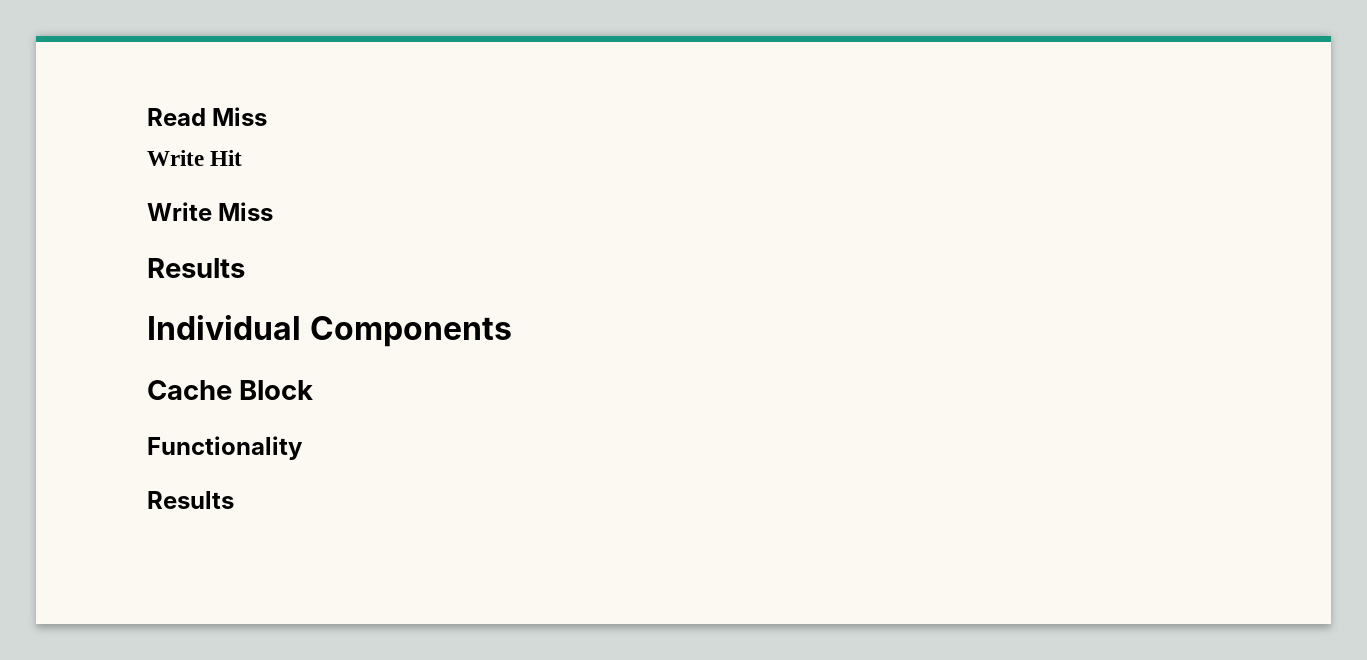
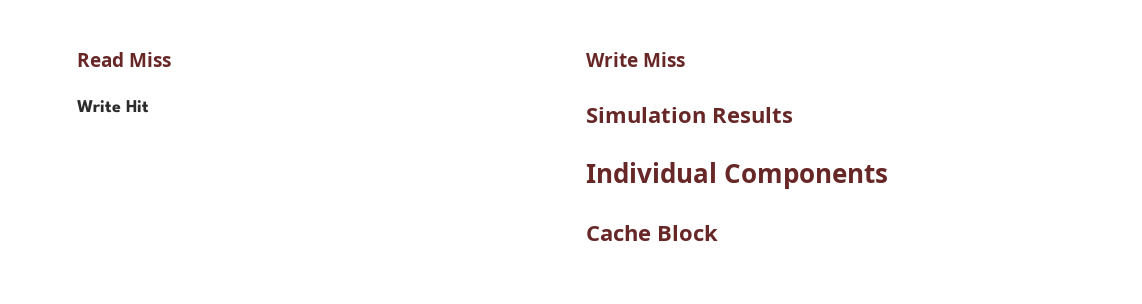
(274, 211) none -> [586,107,706,123] Simulation
[147,436,303,460] [147,491,234,509] // Functionality // Results -> (718, 233) none

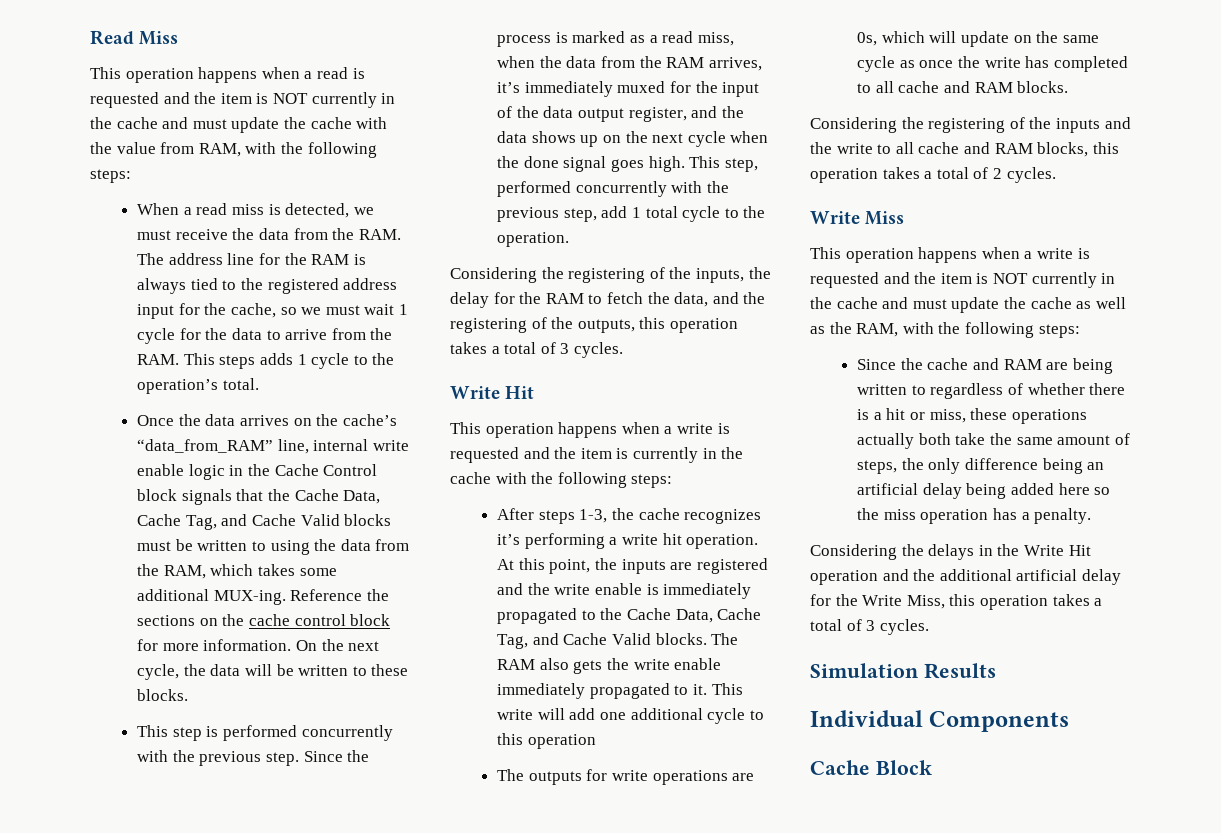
[77,100,149,113] [586,52,686,67] Write Hit // Write Miss -> [90,67,365,83] [90,92,396,108] [90,117,388,133] [90,142,377,158] [90,169,131,183] [137,203,374,218] [137,228,401,240] [137,253,366,265] [137,278,398,294] [137,303,408,319] [137,328,393,344] [137,353,395,369] [137,378,259,394] [137,414,397,426] [137,439,409,454] [137,464,378,480] [137,489,381,505] [137,514,392,530] [137,539,410,555] [137,564,337,579] [137,589,389,605] [137,614,391,626] [137,639,380,651] [137,664,409,680] [137,689,189,701] [137,725,393,741] [137,750,370,766] [497,31,734,47] [497,56,762,71] [497,81,760,97] [497,106,744,122] [497,131,769,147] [497,156,758,172] [497,181,729,197] [497,206,766,222] [497,232,570,247] [450,267,771,283] [450,292,766,308] [450,317,738,333] [450,342,623,358] [450,386,535,399] [450,422,730,438] [450,447,744,463] [450,472,673,488] [497,508,762,524] [497,533,759,549] [497,558,768,574] [497,583,752,599] [497,608,762,624] [497,633,739,649] [497,658,722,674] [497,683,743,699] [497,708,764,724] [497,733,596,749] [497,769,755,785] [857,31,1099,47] [857,56,1128,72] [857,81,1069,93] [810,117,1131,133] [810,142,1119,157] [810,167,1056,183] [810,211,905,225] [810,247,1090,263] [810,272,1116,288] [810,297,1126,313] [810,322,1080,338] [857,358,1113,374] [857,383,1126,399] [857,408,1087,424] [857,433,1130,449] [857,458,1105,474] [857,483,1111,499] [857,508,1092,524] [810,544,1091,560] [810,569,1121,585] [810,594,1103,610] [810,619,929,635] This operation happens when a read is requested and the item is NOT currently in the cache and must update the cache with the value from RAM, with the following steps: // When a read miss is detected, we must receive the data from the RAM. The address line for the RAM is always tied to the registered address input for the cache, so we must wait 1 cycle for the data to arrive from the RAM. This steps adds 1 cycle to the operation’s total. // Once the data arrives on the cache’s “data_from_RAM” line, internal write enable logic in the Cache Control block signals that the Cache Data, Cache Tag, and Cache Valid blocks must be written to using the data from the RAM, which takes some additional MUX-ing. Reference the sections on the cache control block for more information. On the next cycle, the data will be written to these blocks. // This step is performed concurrently with the previous step. Since the process is marked as a read miss, when the data from the RAM arrives, it’s immediately muxed for the input of the data output register, and the data shows up on the next cycle when the done signal goes high. This step, performed concurrently with the previous step, add 1 total cycle to the operation. // Considering the registering of the inputs, the delay for the RAM to fetch the data, and the registering of the outputs, this operation takes a total of 3 cycles. // Write Hit // This operation happens when a write is requested and the item is currently in the cache with the following steps: // After steps 1-3, the cache recognizes it’s performing a write hit operation. At this point, the inputs are registered and the write enable is immediately propagated to the Cache Data, Cache Tag, and Cache Valid blocks. The RAM also gets the write enable immediately propagated to it. This write will add one additional cycle to this operation // The outputs for write operations are 0s, which will update on the same cycle as once the write has completed to all cache and RAM blocks. // Considering the registering of the inputs and the write to all cache and RAM blocks, this operation takes a total of 2 cycles. // Write Miss // This operation happens when a write is requested and the item is NOT currently in the cache and must update the cache as well as the RAM, with the following steps: // Since the cache and RAM are being written to regardless of whether there is a hit or miss, these operations actually both take the same amount of steps, the only difference being an artificial delay being added here so the miss operation has a penalty. // Considering the delays in the Write Hit operation and the additional artificial delay for the Write Miss, this operation takes a total of 3 cycles.

